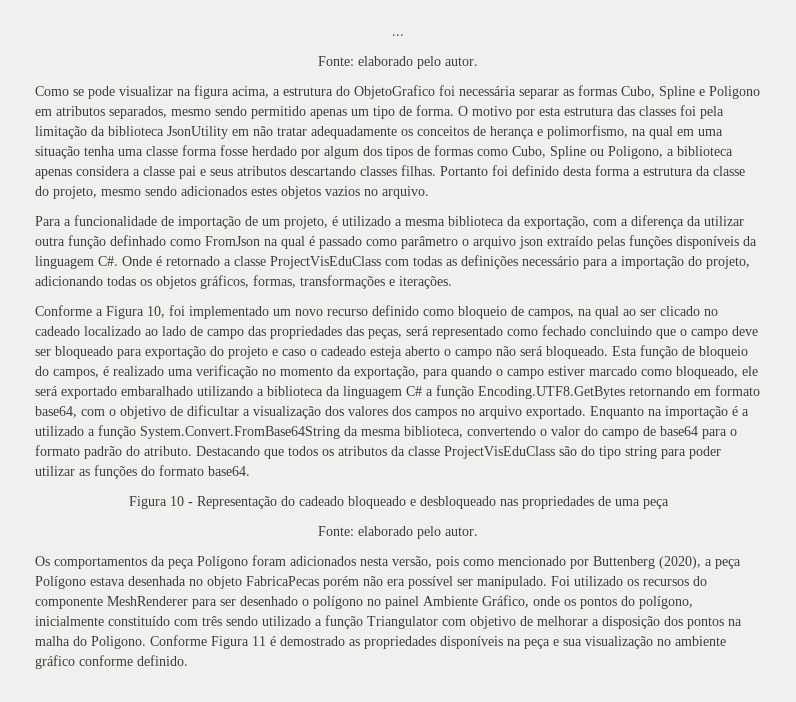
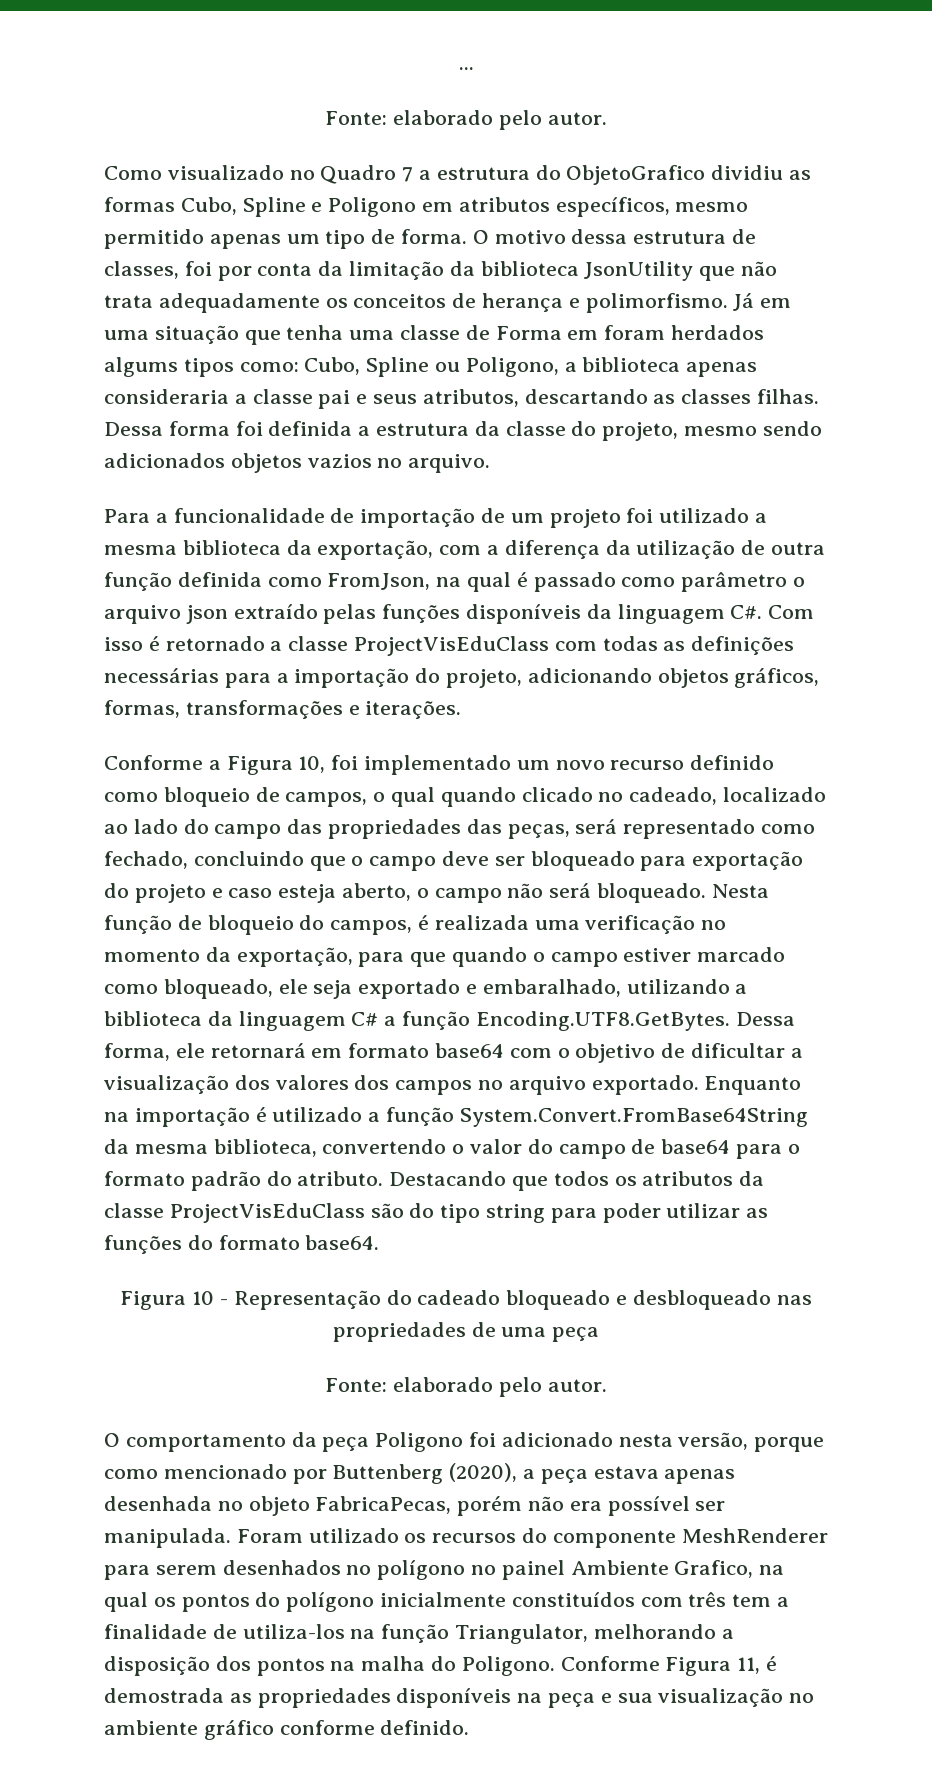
[73,85,269,99] se pode visualizar na figura acima, -> [167,165,414,184] visualizado no Quadro 7
[439,85,559,99] foi necessária separar -> [711,165,784,180] dividiu
[109,106,247,119] separados, mesmo sendo -> [555,197,749,217] específicos, mesmo
[516,105,724,119] por esta estrutura das classes foi pela -> [571,229,757,244] [104,261,344,281] dessa estrutura de classes, foi por conta da
[232,126,307,136] em não tratar -> [699,261,778,281] [104,295,153,308] que não trata
[547,125,673,139] polimorfismo, na qual -> [585,293,755,313] polimorfismo. Já
(80, 152) none -> [244,330,281,345] que
[182,145,508,159] forma fosse herdado por algum dos tipos de formas como -> [465,325,765,340] [104,357,299,377] de Forma em foram herdados algums tipos como:
[76,166,130,176] considera -> [104,389,229,404] consideraria
[237,165,630,176] atributos descartando classes filhas. Portanto foi definido desta forma -> [422,389,820,407] [104,421,353,436] atributos, descartando as classes filhas. Dessa forma foi definida
[251,187,277,196] estes -> (225, 460) none
[284,216,338,229] projeto, é -> [549,508,654,528] projeto foi
[704,216,744,226] [35,235,260,249] utilizar outra função definhado como FromJson -> [636,540,826,559] [104,572,431,591] utilização de outra função definida como FromJson,
[122,256,152,266] Onde -> [768,605,815,619] [104,637,143,651] Com isso
[522,256,579,266] necessário -> [104,668,219,683] necessárias
[107,276,152,286] todas os -> (652, 675) none
[578,306,656,319] na qual ao ser -> [373,787,516,807] o qual quando
[35,326,80,336] cadeado -> [629,787,718,805] cadeado,
[190,326,203,336] de -> [183,819,209,834] do
[542,325,586,336] fechado -> [104,851,188,869] fechado,
[310,346,440,359] o cadeado esteja aberto -> [278,883,412,903] esteja aberto,
[612,346,637,356] Esta -> [711,884,769,898] Nesta
[113,366,164,376] realizado -> [434,915,529,930] realizada
(448, 374) none -> [410,952,447,967] que
[35,386,193,399] será exportado embaralhado -> [313,979,621,999] seja exportado e embaralhado,
[478,386,690,399] Encoding.UTF8.GetBytes retornando -> [475,1011,795,1031] [104,1043,306,1061] Encoding.UTF8.GetBytes. Dessa forma, ele retornará
[35,406,77,418] base64, -> [435,1043,505,1058] base64
[742,409,749,416] a -> (267, 1114) none
[35,555,356,569] Os comportamentos da peça Polígono foram adicionados -> [104,1432,613,1452] O comportamento da peça Poligono foi adicionado
[436,556,459,569] pois -> [754,1437,825,1452] porque
[35,576,125,589] Polígono estava -> [593,1466,736,1484] estava apenas
[246,576,319,586] FabricaPecas -> [315,1496,452,1514] FabricaPecas,
[477,576,570,589] manipulado. Foi -> [104,1528,303,1548] manipulada. Foram
[220,596,309,606] ser desenhado o -> [155,1560,372,1575] serem desenhados no
[482,595,693,609] [35,615,588,629] Gráfico, onde os pontos do polígono, inicialmente constituído com três sendo utilizado a função Triangulator com objetivo de melhorar -> [674,1560,785,1578] [104,1592,790,1612] [104,1624,716,1644] Grafico, na qual os pontos do polígono inicialmente constituídos com três tem a finalidade de utiliza-los na função Triangulator, melhorando
[252,636,345,646] 11 é demostrado -> [737,1656,778,1674] [104,1688,224,1703] 11, é demostrada

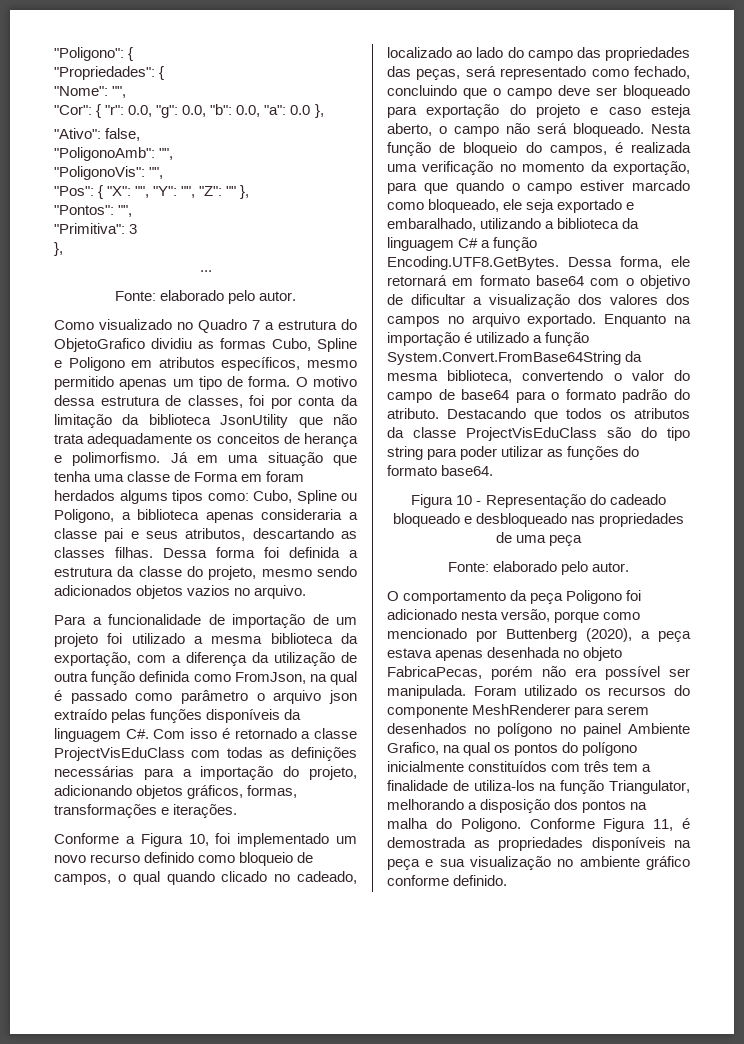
(458, 68) none -> [54,47,134,61] [54,66,165,80] [54,86,127,98] [54,104,324,118] [54,128,141,141] [54,147,174,161] [54,166,164,180] [54,185,250,199] [54,205,133,217] [54,223,138,234] [54,242,63,256] "Poligono": { // "Propriedades": { // "Nome": "", // "Cor": { "r": 0.0, "g": 0.0, "b": 0.0, "a": 0.0 }, // "Ativo": false, // "PoligonoAmb": "", // "PoligonoVis": "", // "Pos": { "X": "", "Y": "", "Z": "" }, // "Pontos": "", // "Primitiva": 3 // }, //

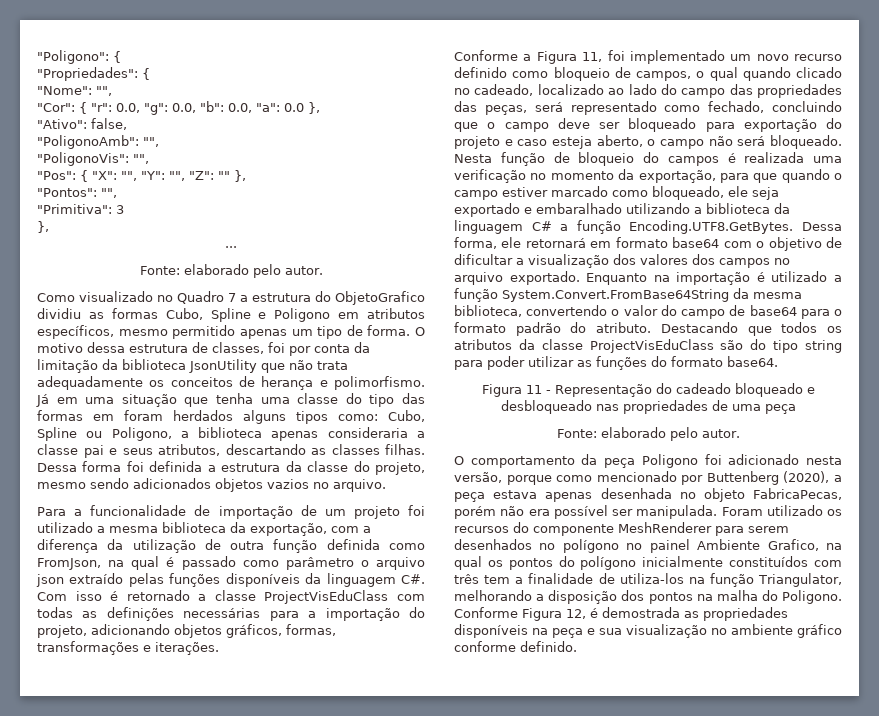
[174,471,239,482] de Forma -> [345,393,426,407] [37,410,83,421] do tipo das formas
[119,490,168,504] algums -> [243,410,286,424] alguns
[188,834,209,846] 10, -> [582,52,603,62] 11,
[549,145,607,156] campos, -> [667,156,719,166] campos
[387,218,476,231] embaralhado, -> [536,203,622,214] embaralhado
[456,495,473,505] 10 -> [525,385,542,394] 11
[653,819,674,831] 11, -> [566,609,586,619] 12,

